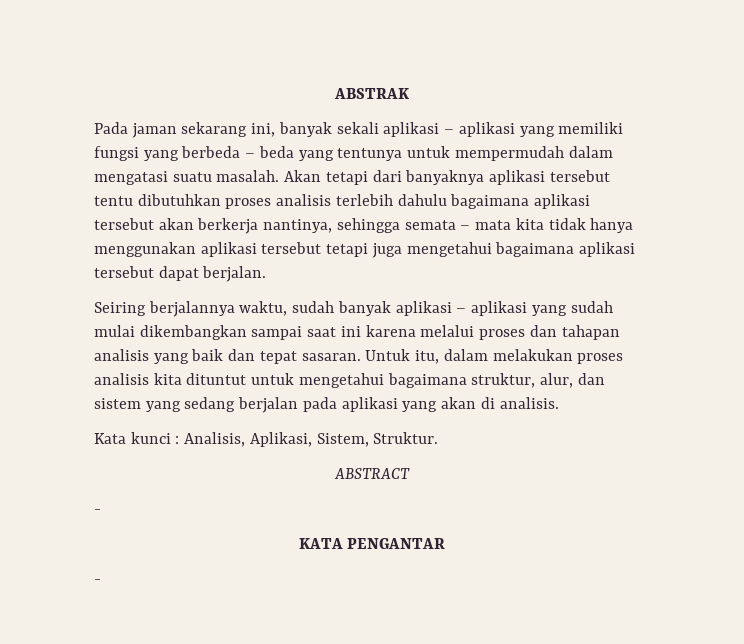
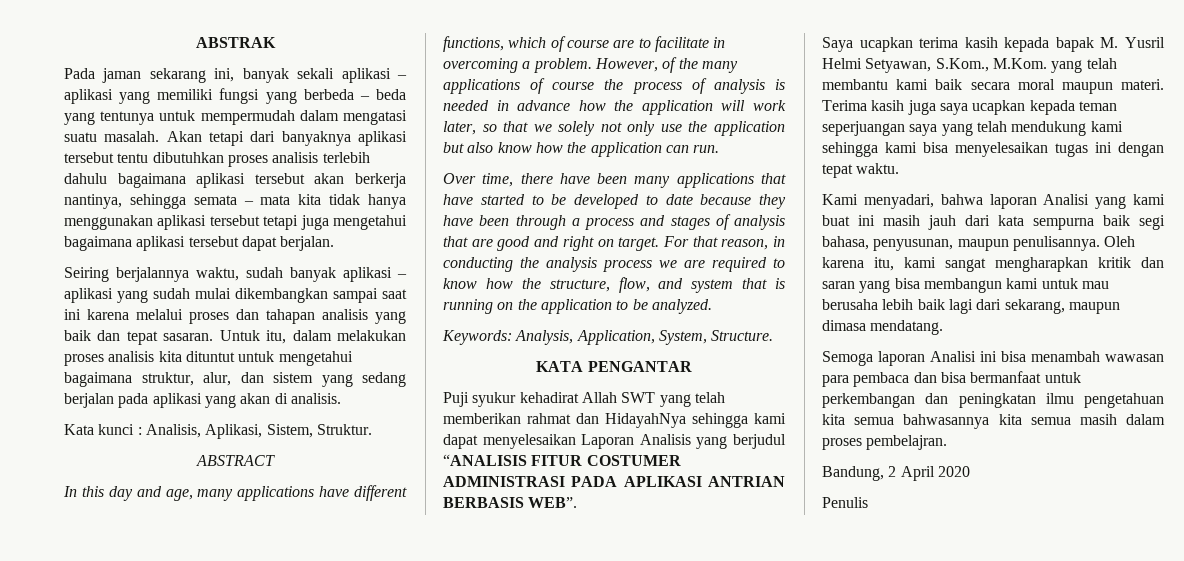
[94,509,101,514] [298,538,446,549] [94,579,101,584] - // KATA PENGANTAR // - -> [63,485,407,501] [443,36,726,52] [443,57,738,73] [443,78,785,94] [443,100,786,115] [443,121,785,136] [443,142,720,157] [443,173,786,188] [443,194,786,209] [443,214,785,230] [443,236,785,251] [443,257,785,272] [443,277,785,293] [443,299,712,314] [442,330,774,345] [536,361,692,372] [443,392,725,407] [443,413,786,428] [443,434,786,449] [443,454,681,466] [443,476,785,487] [443,497,578,508] [822,37,1165,52] [822,58,1117,73] [822,79,1164,94] [822,100,1117,115] [822,121,1123,136] [822,142,1164,157] [822,163,900,178] [822,194,1165,209] [822,215,1165,230] [822,236,1136,251] [822,257,1164,272] [822,278,1109,293] [822,299,1120,314] [822,320,944,335] [822,351,1164,366] [822,371,1081,387] [822,393,1164,408] [822,414,1165,429] [822,435,948,450] [822,466,970,481] [822,497,868,508] In this day and age, many applications have different functions, which of course are to facilitate in overcoming a problem. However, of the many applications of course the process of analysis is needed in advance how the application will work later, so that we solely not only use the application but also know how the application can run. // Over time, there have been many applications that have started to be developed to date because they have been through a process and stages of analysis that are good and right on target. For that reason, in conducting the analysis process we are required to know how the structure, flow, and system that is running on the application to be analyzed. // Keywords: Analysis, Application, System, Structure. // KATA PENGANTAR // Puji syukur kehadirat Allah SWT yang telah memberikan rahmat dan HidayahNya sehingga kami dapat menyelesaikan Laporan Analisis yang berjudul “ANALISIS FITUR COSTUMER ADMINISTRASI PADA APLIKASI ANTRIAN BERBASIS WEB”. // Saya ucapkan terima kasih kepada bapak M. Yusril Helmi Setyawan, S.Kom., M.Kom. yang telah membantu kami baik secara moral maupun materi. Terima kasih juga saya ucapkan kepada teman seperjuangan saya yang telah mendukung kami sehingga kami bisa menyelesaikan tugas ini dengan tepat waktu. // Kami menyadari, bahwa laporan Analisi yang kami buat ini masih jauh dari kata sempurna baik segi bahasa, penyusunan, maupun penulisannya. Oleh karena itu, kami sangat mengharapkan kritik dan saran yang bisa membangun kami untuk mau berusaha lebih baik lagi dari sekarang, maupun dimasa mendatang. // Semoga laporan Analisi ini bisa menambah wawasan para pembaca dan bisa bermanfaat untuk perkembangan dan peningkatan ilmu pengetahuan kita semua bahwasannya kita semua masih dalam proses pembelajran. // Bandung, 2 April 2020 // Penulis

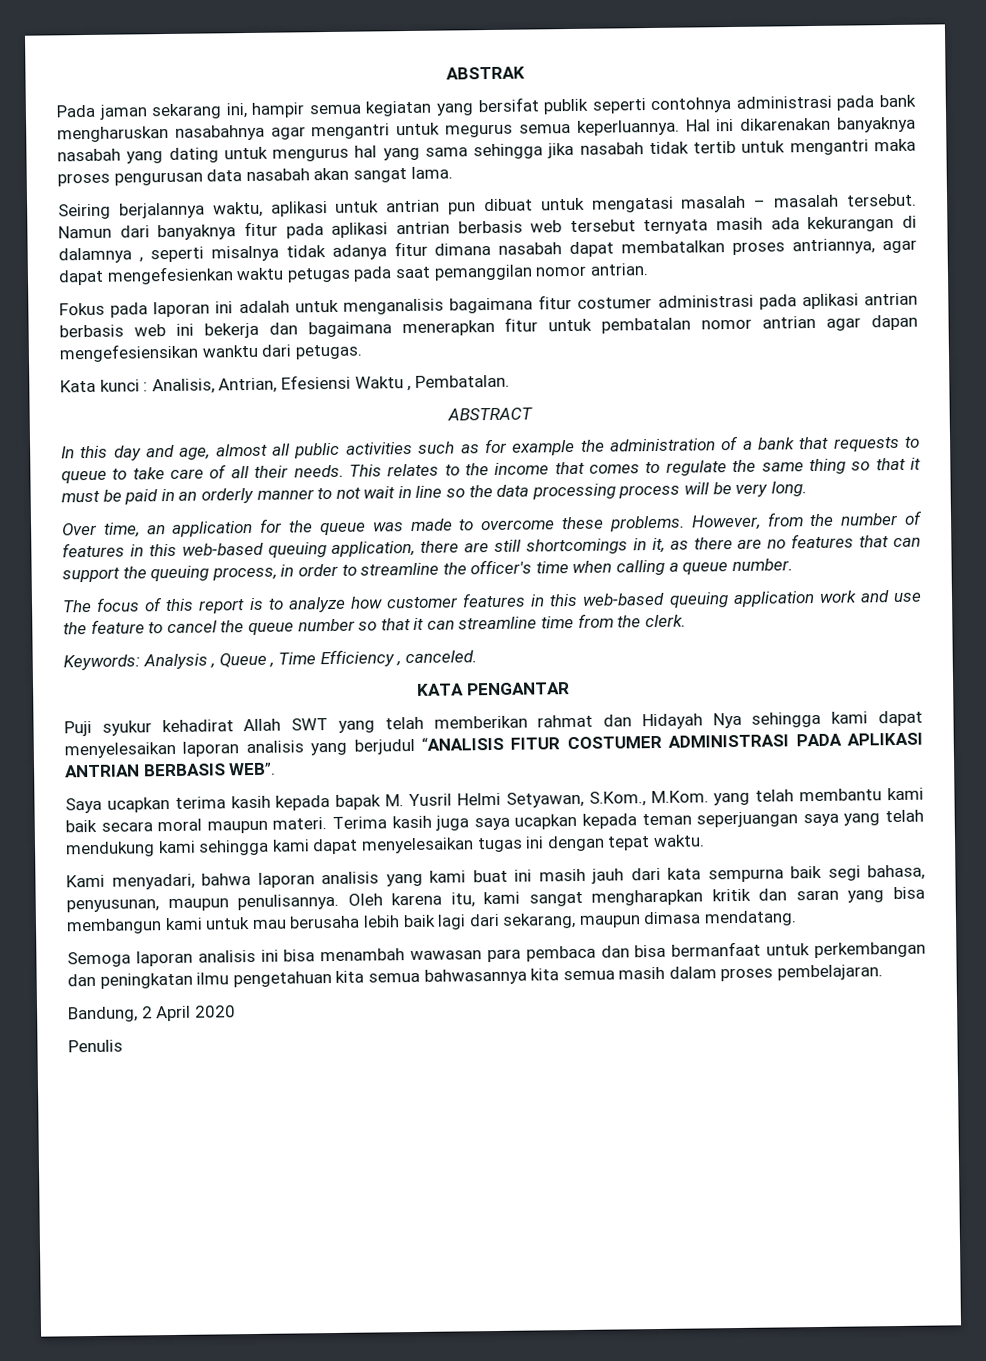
[242,68,407,83] [64,88,406,104] [64,110,408,125] [64,131,407,146] [64,152,370,167] [64,173,406,188] [64,194,406,209] [64,215,407,230] [64,236,335,251] [64,267,407,282] [64,288,407,303] [64,309,406,324] [64,330,406,345] [64,351,353,366] [64,372,406,387] [64,393,341,408] banyak sekali aplikasi – aplikasi yang memiliki fungsi yang berbeda – beda yang tentunya untuk mempermudah dalam mengatasi suatu masalah. Akan tetapi dari banyaknya aplikasi tersebut tentu dibutuhkan proses analisis terlebih dahulu bagaimana aplikasi tersebut akan berkerja nantinya, sehingga semata – mata kita tidak hanya menggunakan aplikasi tersebut tetapi juga mengetahui bagaimana aplikasi tersebut dapat berjalan. // Seiring berjalannya waktu, sudah banyak aplikasi – aplikasi yang sudah mulai dikembangkan sampai saat ini karena melalui proses dan tahapan analisis yang baik dan tepat sasaran. Untuk itu, dalam melakukan proses analisis kita dituntut untuk mengetahui bagaimana struktur, alur, dan sistem yang sedang berjalan pada aplikasi yang akan di analisis. -> [251,94,916,118] [57,116,917,143] [57,138,916,164] [57,166,453,187] [58,193,917,220] [58,215,917,241] [58,238,917,264] [58,263,648,286] [59,292,919,318] [59,314,918,339] [59,343,363,363] hampir semua kegiatan yang bersifat publik seperti contohnya administrasi pada bank mengharuskan nasabahnya agar mengantri untuk megurus semua keperluannya. Hal ini dikarenakan banyaknya nasabah yang dating untuk mengurus hal yang sama sehingga jika nasabah tidak tertib untuk mengantri maka proses pengurusan data nasabah akan sangat lama. // Seiring berjalannya waktu, aplikasi untuk antrian pun dibuat untuk mengatasi masalah – masalah tersebut. Namun dari banyaknya fitur pada aplikasi antrian berbasis web tersebut ternyata masih ada kekurangan di dalamnya , seperti misalnya tidak adanya fitur dimana nasabah dapat membatalkan proses antriannya, agar dapat mengefesienkan waktu petugas pada saat pemanggilan nomor antrian. // Fokus pada laporan ini adalah untuk menganalisis bagaimana fitur costumer administrasi pada aplikasi antrian berbasis web ini bekerja dan bagaimana menerapkan fitur untuk pembatalan nomor antrian agar dapan mengefesiensikan wanktu dari petugas.
[205,424,372,439] Aplikasi, Sistem, Struktur. -> [218,374,510,394] Antrian, Efesiensi Waktu , Pembatalan.
[197,485,407,501] [443,36,726,52] [443,57,738,73] [443,78,785,94] [443,100,786,115] [443,121,785,136] [443,142,720,157] [443,173,786,188] [443,194,786,209] [443,214,785,230] [443,236,785,251] [443,257,785,272] [443,277,785,293] [443,299,712,314] [442,330,774,345] many applications have different functions, which of course are to facilitate in overcoming a problem. However, of the many applications of course the process of analysis is needed in advance how the application will work later, so that we solely not only use the application but also know how the application can run. // Over time, there have been many applications that have started to be developed to date because they have been through a process and stages of analysis that are good and right on target. For that reason, in conducting the analysis process we are required to know how the structure, flow, and system that is running on the application to be analyzed. // Keywords: Analysis, Application, System, Structure. -> [215,435,921,459] [61,457,922,484] [61,481,807,505] [62,510,924,538] [62,533,922,558] [62,558,793,583] [62,590,922,614] [63,613,686,636] [63,649,477,671] almost all public activities such as for example the administration of a bank that requests to queue to take care of all their needs. This relates to the income that comes to regulate the same thing so that it must be paid in an orderly manner to not wait in line so the data processing process will be very long. // Over time, an application for the queue was made to overcome these problems. However, from the number of features in this web-based queuing application, there are still shortcomings in it, as there are no features that can support the queuing process, in order to streamline the officer's time when calling a queue number. // The focus of this report is to analyze how customer features in this web-based queuing application work and use the feature to cancel the queue number so that it can streamline time from the clerk. // Keywords: Analysis , Queue , Time Efficiency , canceled.
[605,413,786,428] [443,434,691,449] HidayahNya sehingga kami dapat menyelesaikan Laporan Analisis -> [641,710,924,730] [64,740,304,759] Hidayah Nya sehingga kami dapat menyelesaikan laporan analisis
[923,142,948,153] bisa -> [312,838,359,855] dapat
[1043,194,1090,205] Analisi -> [321,871,379,885] analisis
[930,351,976,362] Analisi -> [197,949,256,963] analisis
[866,435,948,450] pembelajran. -> [777,964,884,981] pembelajaran.

